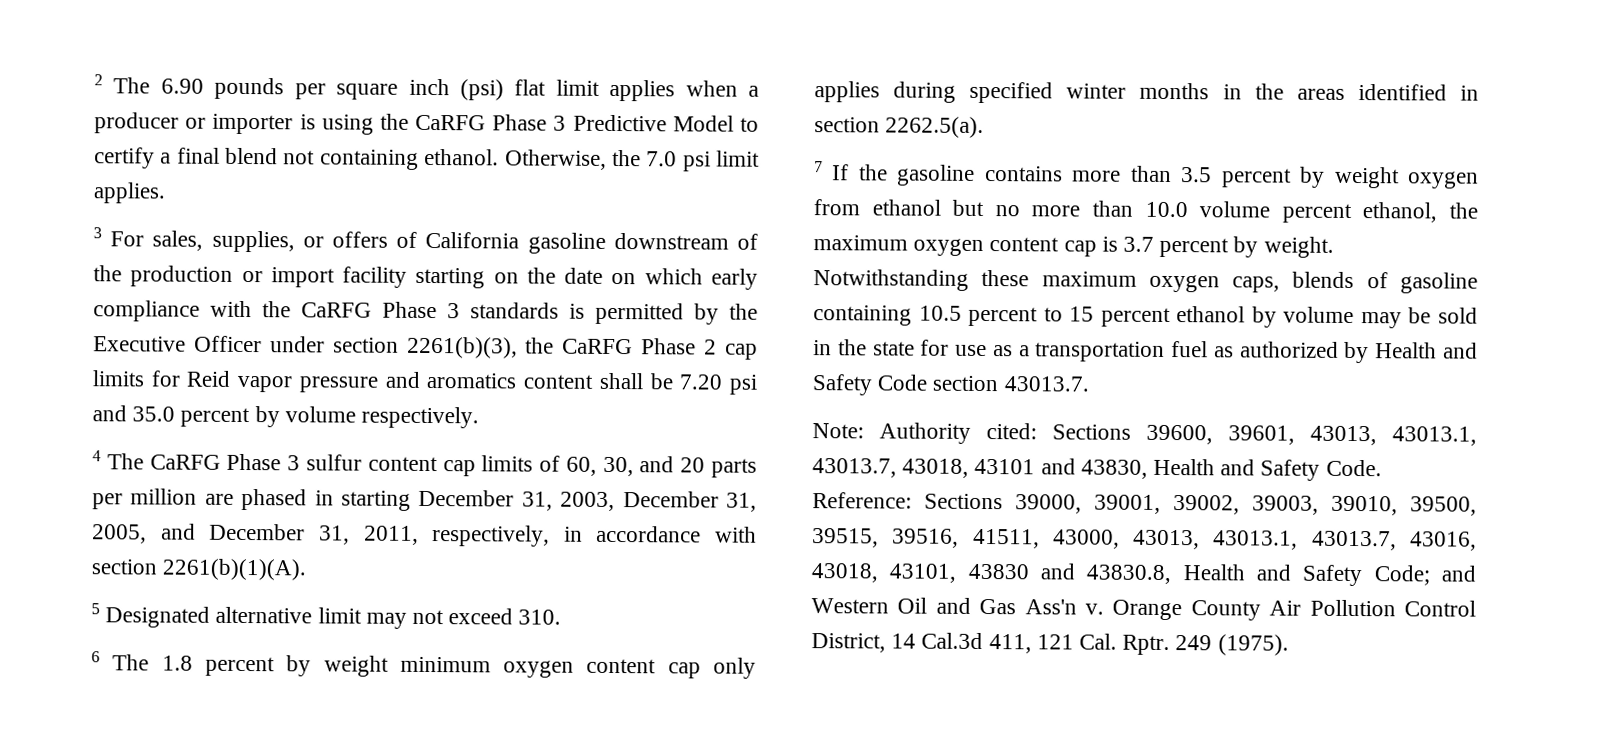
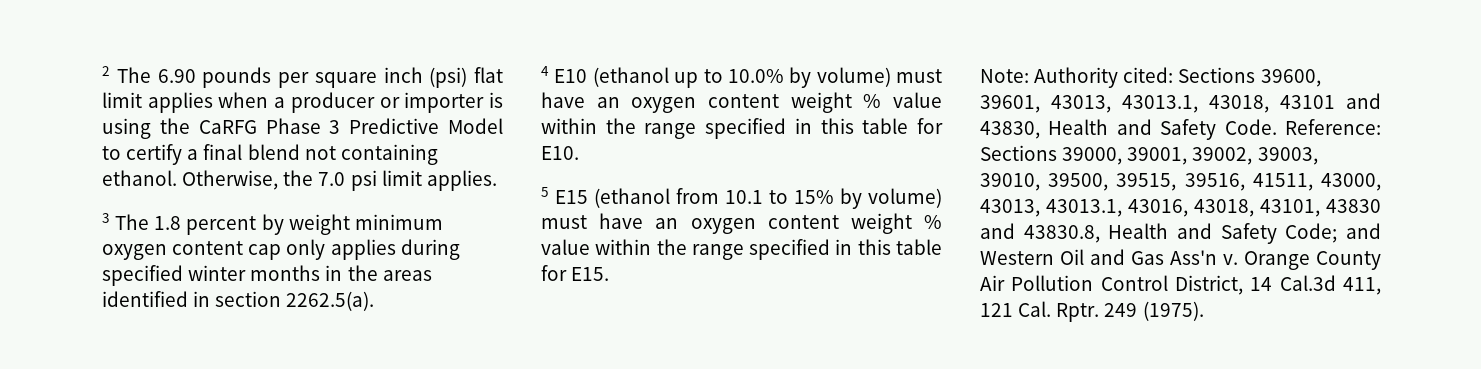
[110,230,758,254] [93,265,758,290] [93,300,758,325] [93,335,759,360] [92,370,758,395] [92,405,480,429] [92,450,758,478] [92,488,757,512] [92,523,757,547] [91,558,307,581] [91,603,562,629] [91,651,100,663] For sales, supplies, or offers of California gasoline downstream of the production or import facility starting on the date on which early compliance with the CaRFG Phase 3 standards is permitted by the Executive Officer under section 2261(b)(3), the CaRFG Phase 2 cap limits for Reid vapor pressure and aromatics content shall be 7.20 psi and 35.0 percent by volume respectively. // 4 The CaRFG Phase 3 sulfur content cap limits of 60, 30, and 20 parts per million are phased in starting December 31, 2003, December 31, 2005, and December 31, 2011, respectively, in accordance with section 2261(b)(1)(A). // 5 Designated alternative limit may not exceed 310. // 6 -> (110, 218) none
[814,161,1479,189] [813,199,1478,223] [813,235,1334,258] [813,269,1478,294] [813,305,1478,329] [813,339,1478,364] [812,374,1089,396] 7 If the gasoline contains more than 3.5 percent by weight oxygen from ethanol but no more than 10.0 volume percent ethanol, the maximum oxygen content cap is 3.7 percent by weight. Notwithstanding these maximum oxygen caps, blends of gasoline containing 10.5 percent to 15 percent ethanol by volume may be sold in the state for use as a transportation fuel as authorized by Health and Safety Code section 43013.7. -> [541,66,942,88] [541,92,942,113] [541,118,943,139] [541,146,579,160] [541,187,942,209] [541,213,942,234] [541,239,942,260] [541,265,610,281] 4 E10 (ethanol up to 10.0% by volume) must have an oxygen content weight % value within the range specified in this table for E10. // 5 E15 (ethanol from 10.1 to 15% by volume) must have an oxygen content weight % value within the range specified in this table for E15.
[812,458,897,478] 43013.7, -> (1198, 104) none
[1311,530,1397,551] 43013.7, -> (1122, 208) none

